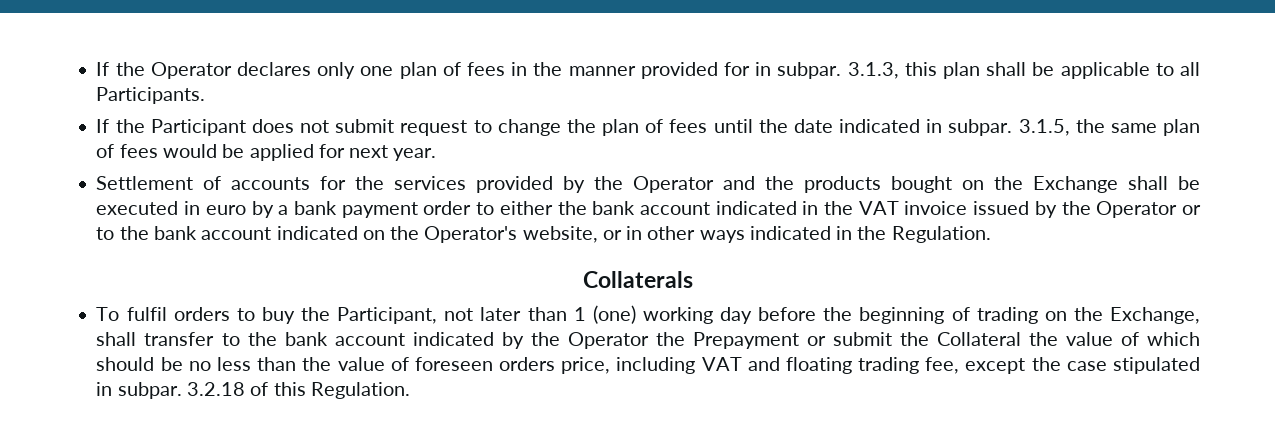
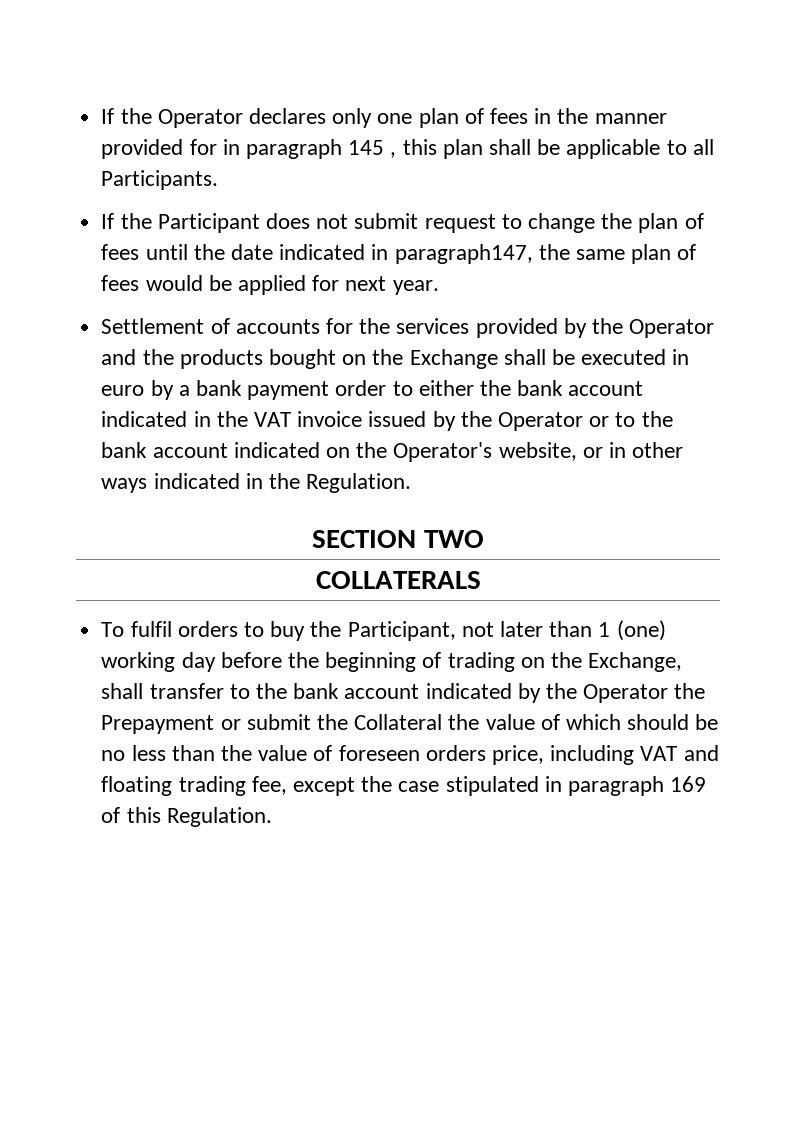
[777,62,899,79] subpar. 3.1.3, -> [245,139,397,159] paragraph 145 ,
[948,119,1070,136] subpar. 3.1.5, -> [394,244,533,264] paragraph147,
[582,271,693,288] Collaterals -> [312,530,484,548] [315,571,481,589] SECTION TWO // COLLATERALS
[117,382,245,399] subpar. 3.2.18 -> [567,776,707,796] paragraph 169

